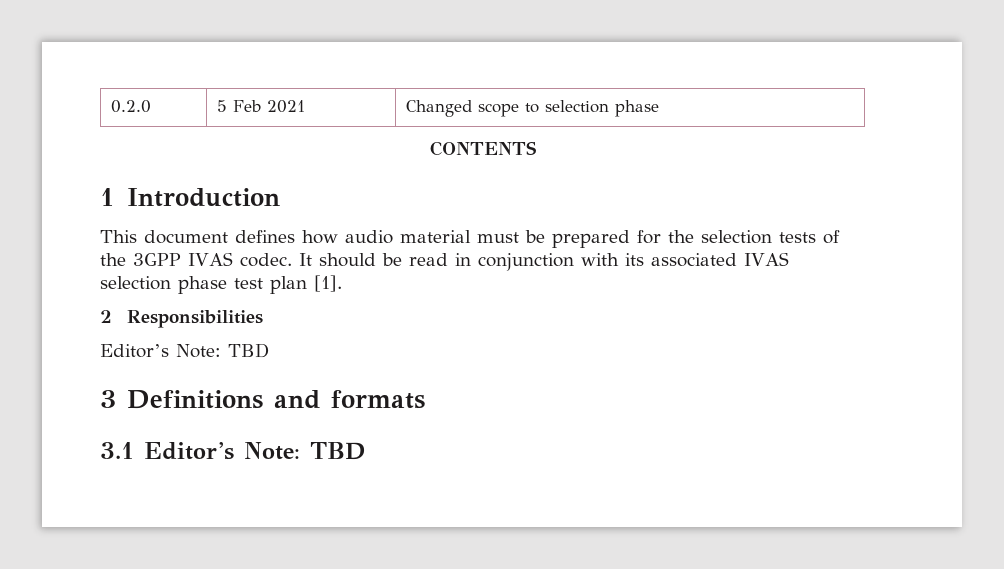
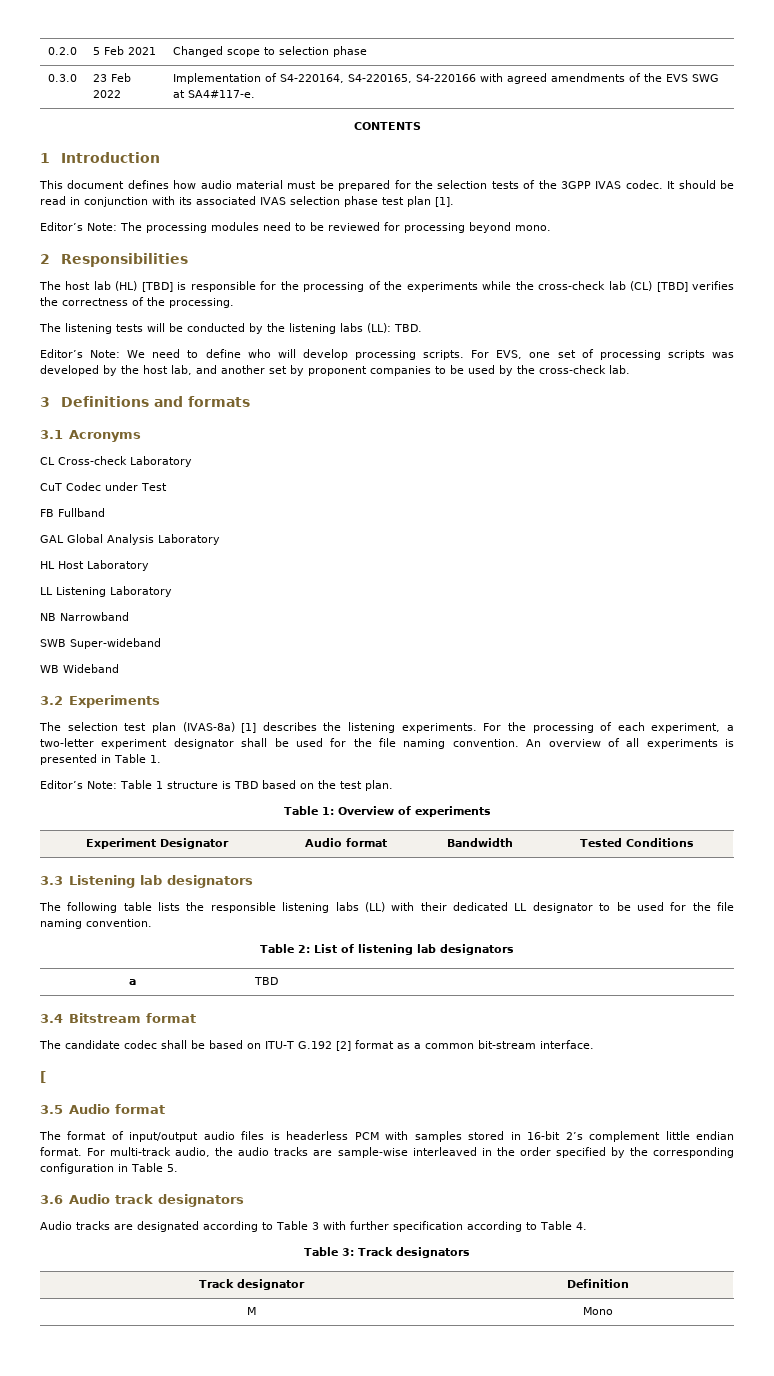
(659, 108) none -> [47,74,77,82] [92,73,131,82] [92,90,121,98] [172,73,719,84] [172,90,255,98] // 0.3.0 | 23 Feb 2022 | Implementation of S4-220164, S4-220165, S4-220166 with agreed amendments of the EVS SWG at SA4#117-e.
[100,310,264,328] [100,343,269,358] 2 Responsibilities // Editor’s Note: TBD -> [40,222,551,233] [40,253,188,267] [39,281,735,292] [40,297,234,308] [39,323,422,334] [40,349,734,360] [40,365,630,376] Editor’s Note: The processing modules need to be reviewed for processing beyond mono. // 2 Responsibilities // The host lab (HL) [TBD] is responsible for the processing of the experiments while the cross-check lab (CL) [TBD] verifies the correctness of the processing. // The listening tests will be conducted by the listening labs (LL): TBD. // Editor’s Note: We need to define who will develop processing scripts. For EVS, one set of processing scripts was developed by the host lab, and another set by proponent companies to be used by the cross-check lab.
[143,442,366,460] Editor’s Note: TBD -> [68,430,141,442] [40,456,192,467] [40,482,167,491] [40,508,105,517] [40,534,220,545] [40,560,149,571] [40,586,172,597] [40,612,129,621] [40,638,161,649] [40,664,119,673] [40,695,160,708] [39,722,734,733] [40,738,734,749] [40,754,161,765] [40,780,393,791] [283,806,491,817] [86,838,229,849] [305,838,387,847] [446,838,513,847] [580,838,694,847] [40,875,253,888] [39,902,734,913] [40,919,152,929] [260,944,514,955] [128,979,136,985] [254,977,279,985] [40,1013,196,1023] [39,1040,594,1051] [40,1071,46,1083] [40,1104,165,1114] [39,1131,735,1142] [40,1147,734,1158] [40,1163,178,1174] [40,1194,244,1207] [40,1221,587,1232] [304,1247,470,1258] [198,1279,305,1290] [566,1279,629,1288] [246,1307,256,1315] [582,1307,613,1315] Acronyms // CL Cross-check Laboratory // CuT Codec under Test // FB Fullband // GAL Global Analysis Laboratory // HL Host Laboratory // LL Listening Laboratory // NB Narrowband // SWB Super-wideband // WB Wideband // 3.2 Experiments // The selection test plan (IVAS-8a) [1] describes the listening experiments. For the processing of each experiment, a two-letter experiment designator shall be used for the file naming convention. An overview of all experiments is presented in Table 1. // Editor’s Note: Table 1 structure is TBD based on the test plan. // Table 1: Overview of experiments // Experiment Designator | Audio format | Bandwidth | Tested Conditions // 3.3 Listening lab designators // The following table lists the responsible listening labs (LL) with their dedicated LL designator to be used for the file naming convention. // Table 2: List of listening lab designators // a | TBD // 3.4 Bitstream format // The candidate codec shall be based on ITU-T G.192 [2] format as a common bit-stream interface. // [ // 3.5 Audio format // The format of input/output audio files is headerless PCM with samples stored in 16-bit 2’s complement little endian format. For multi-track audio, the audio tracks are sample-wise interleaved in the order specified by the corresponding configuration in Table 5. // 3.6 Audio track designators // Audio tracks are designated according to Table 3 with further specification according to Table 4. // Table 3: Track designators // Track designator | Definition // M | Mono

